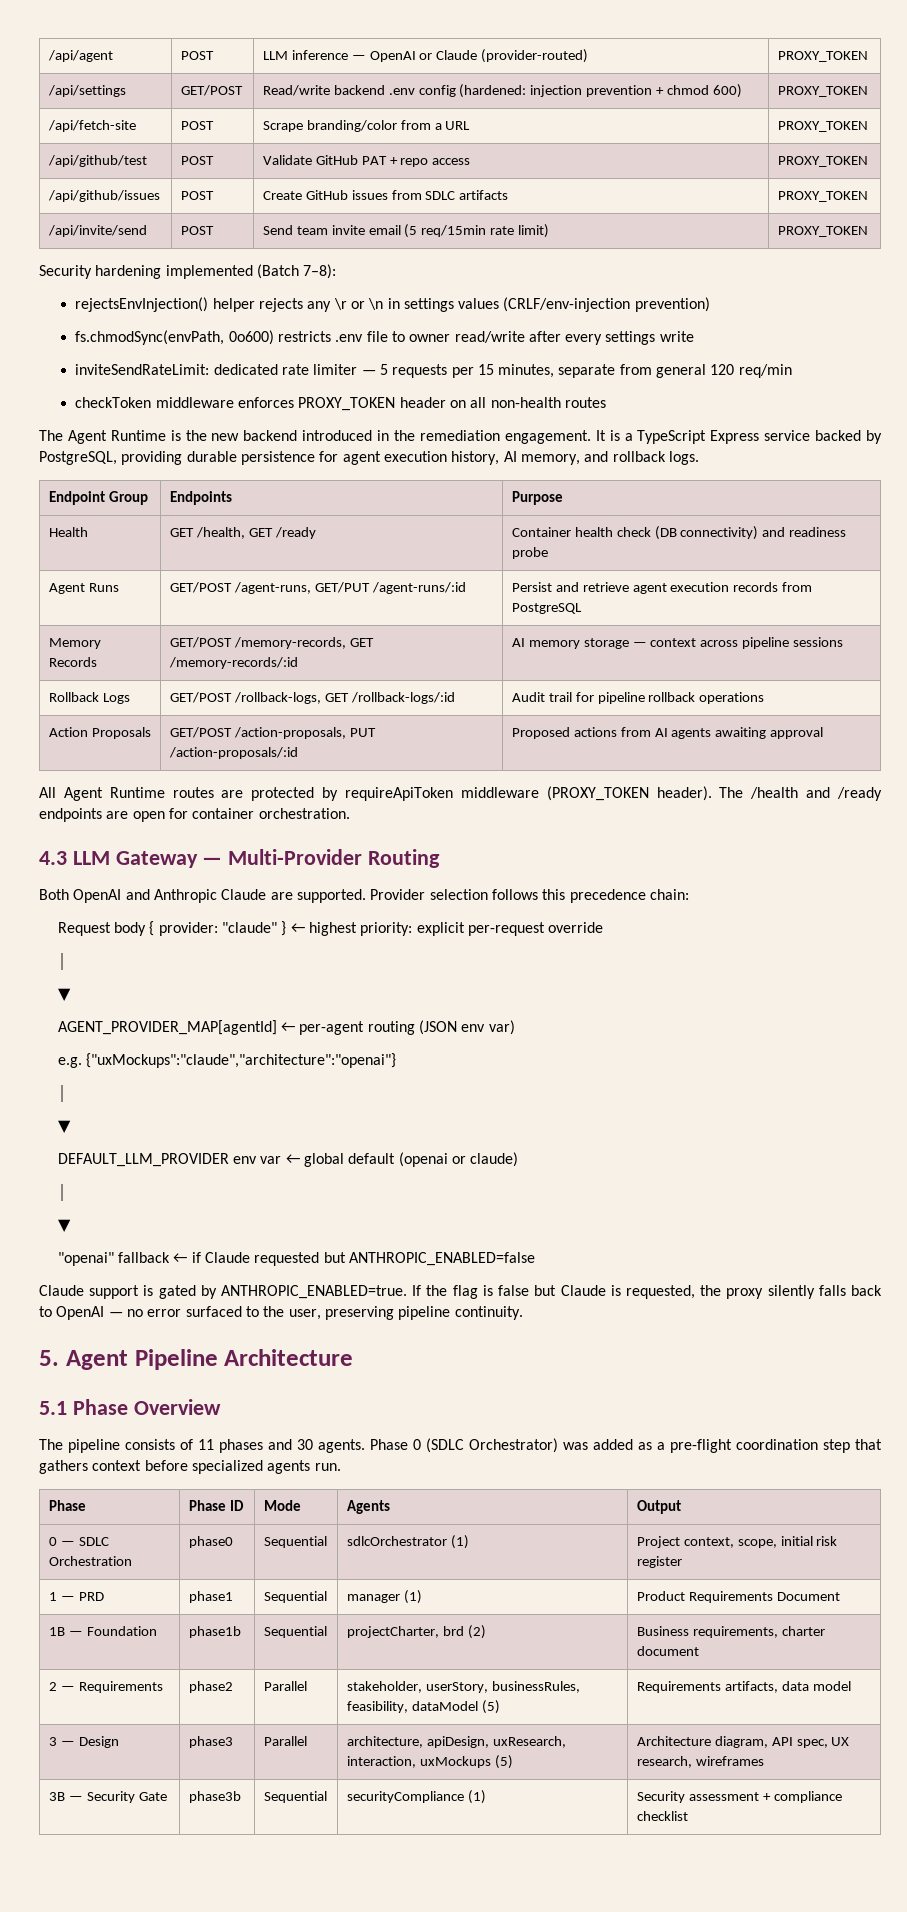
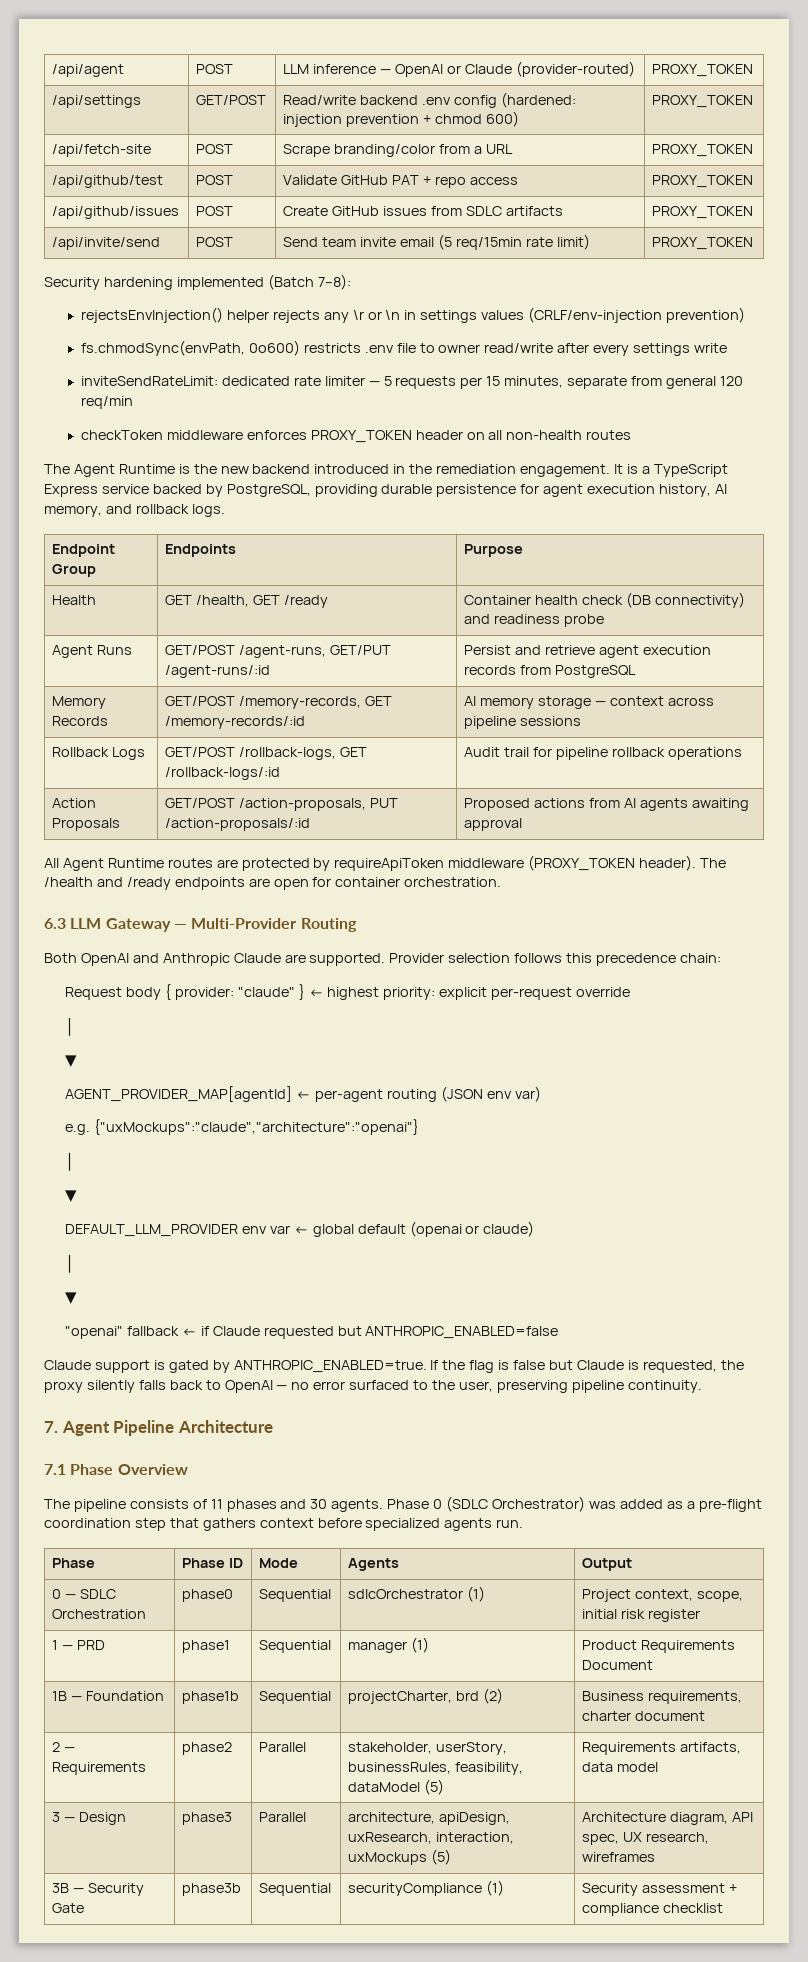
[39,851,67,865] 4.3 -> [44,918,66,929] 6.3
[39,1350,59,1366] 5. -> [44,1421,58,1433] 7.
[39,1401,67,1415] 5.1 -> [44,1464,66,1475] 7.1

